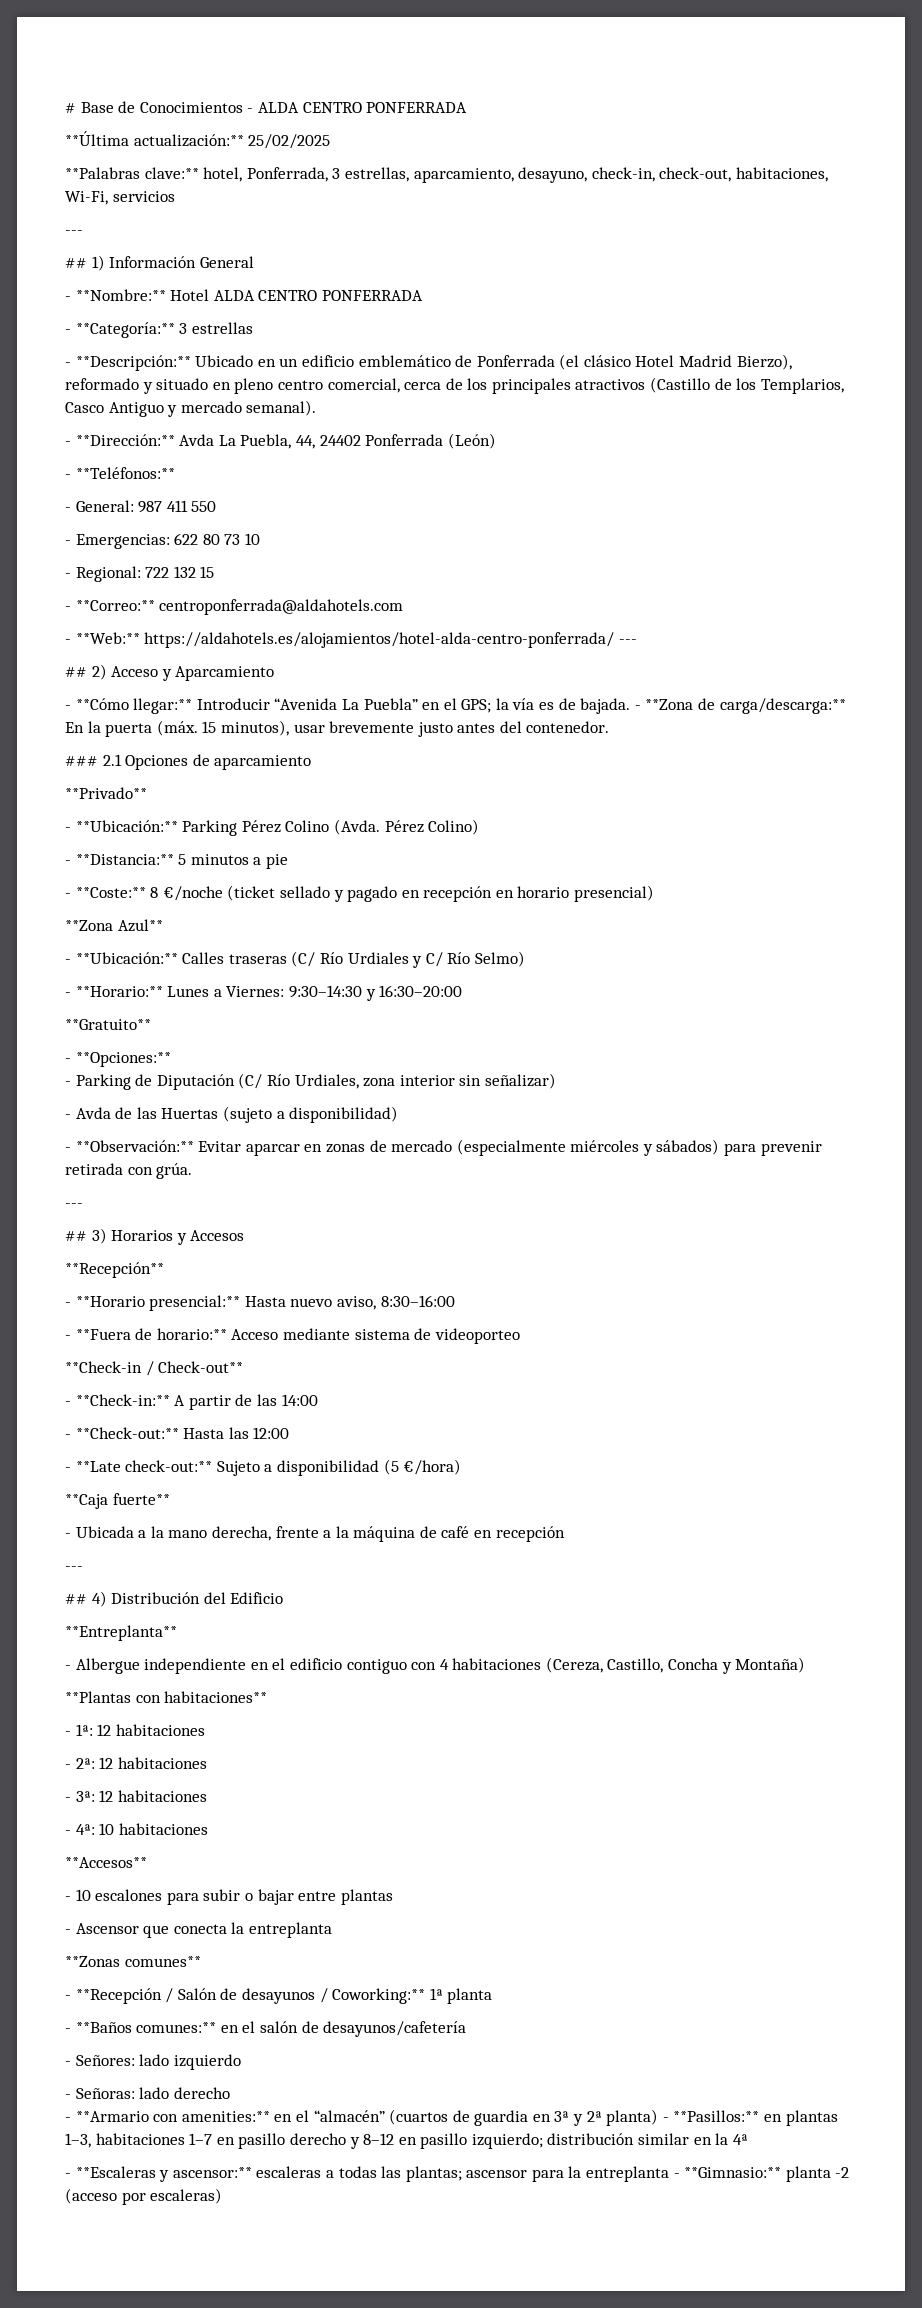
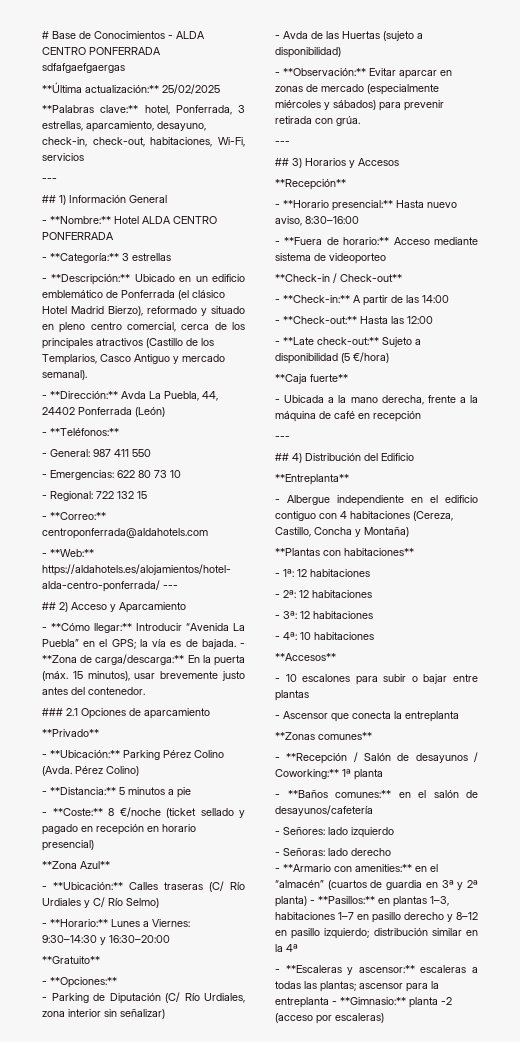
(468, 107) none -> [42,63,125,73] sdfafgaefgaergas

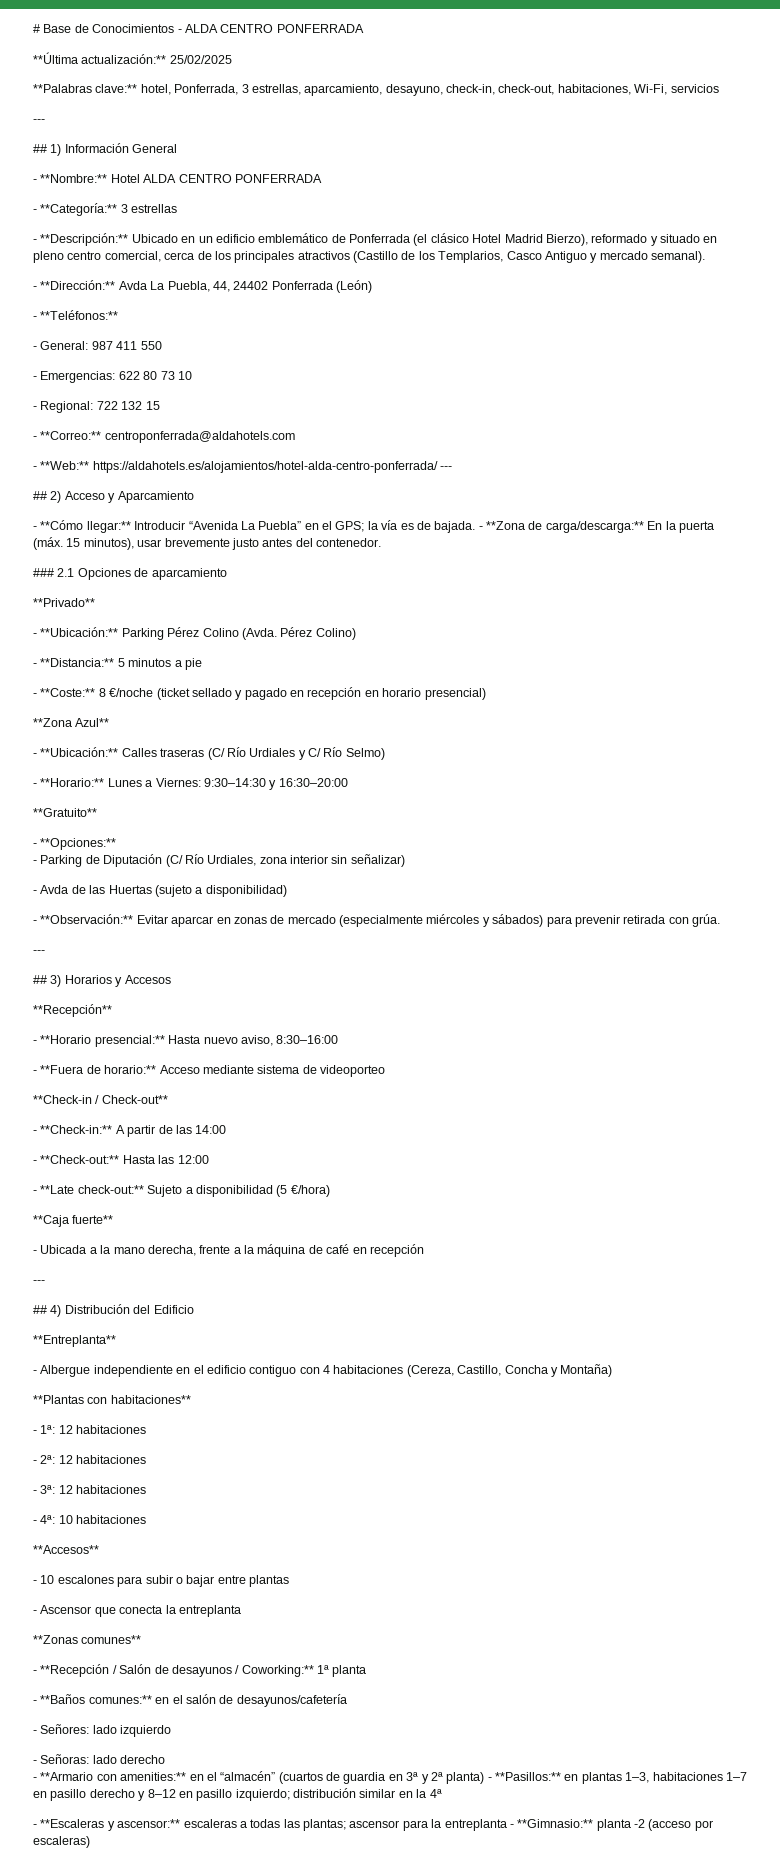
[42,63,125,73] sdfafgaefgaergas -> (364, 28) none

